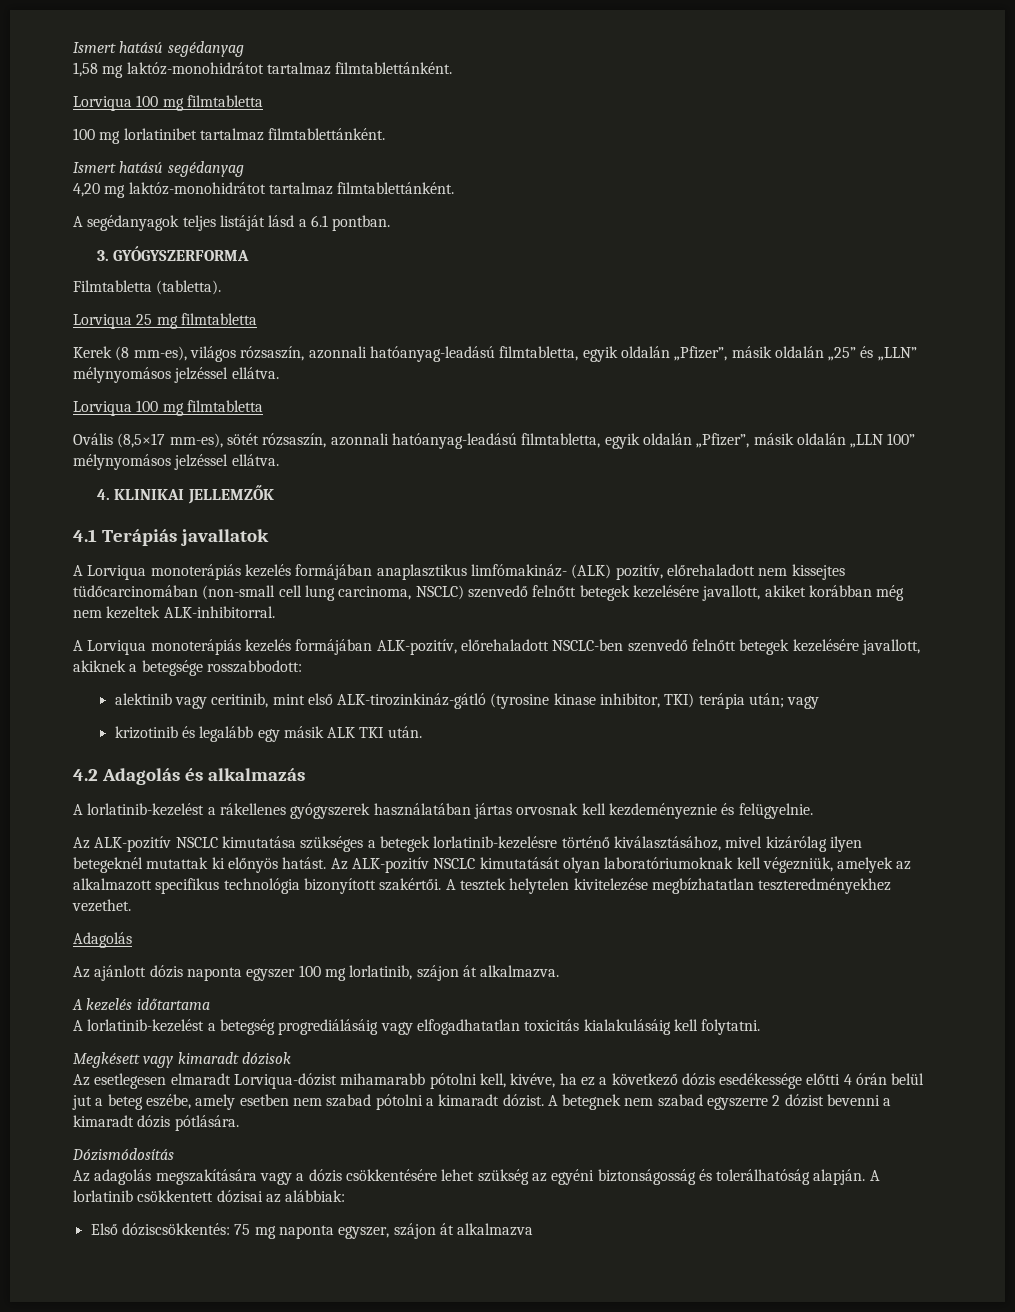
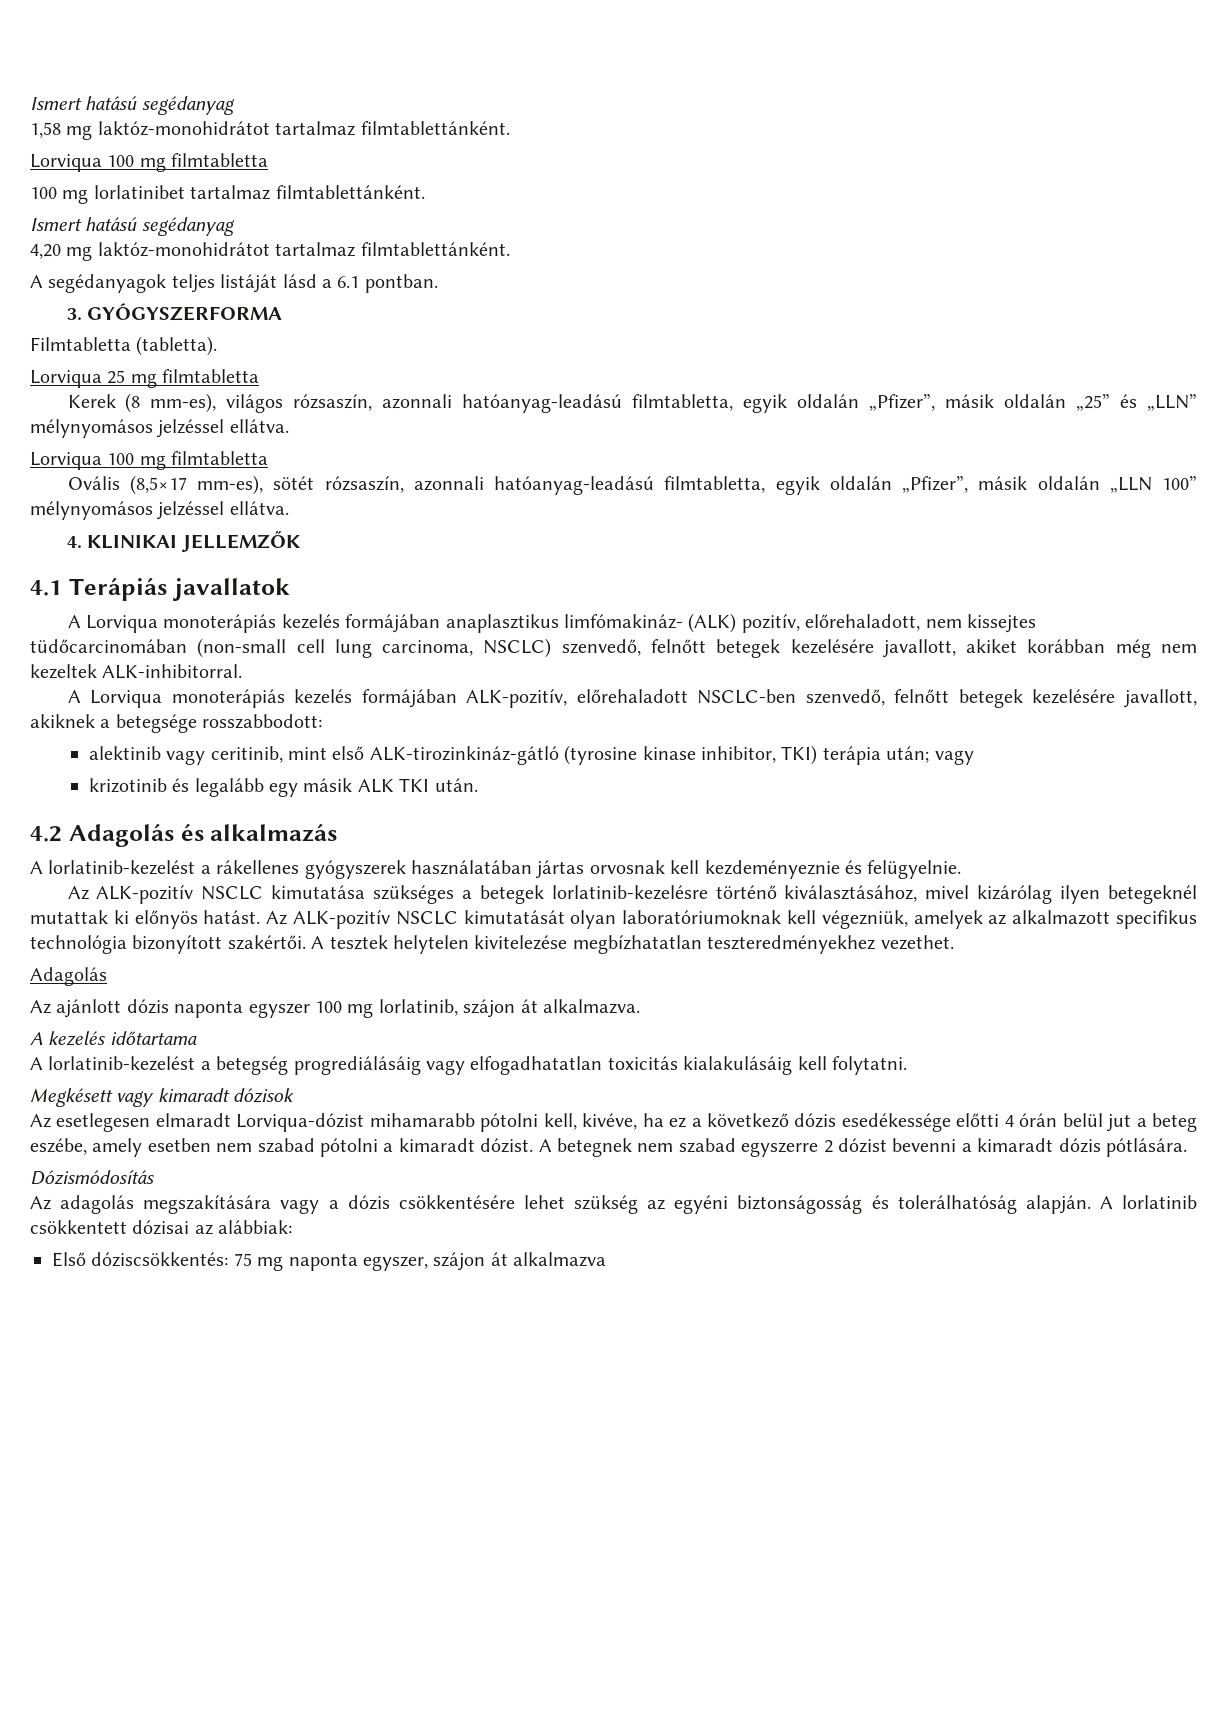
[666,564,755,576] előrehaladott -> [805,614,921,631] előrehaladott,
[467,585,528,598] szenvedő -> [561,639,641,656] szenvedő,
[627,639,688,652] szenvedő -> [805,689,885,706] szenvedő,

